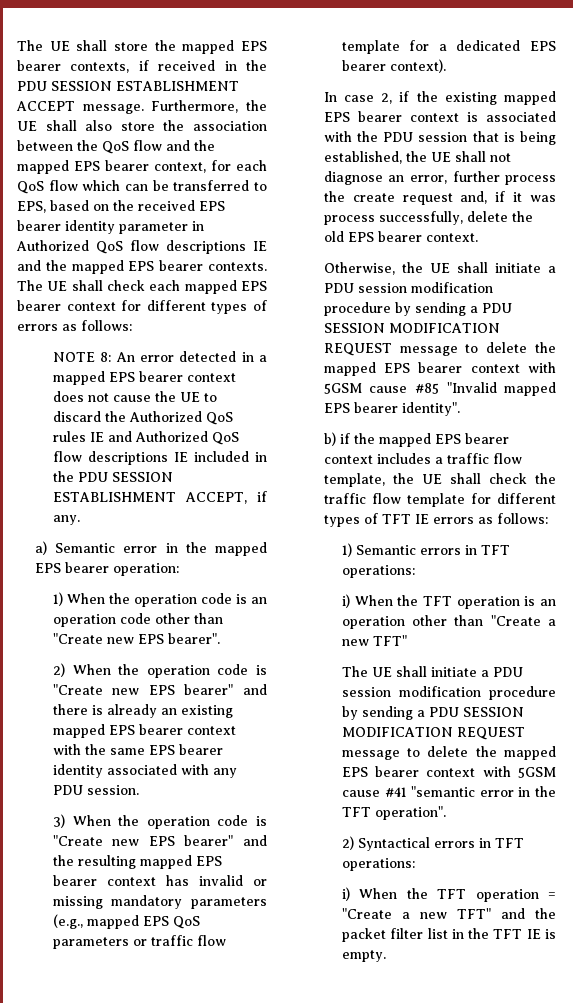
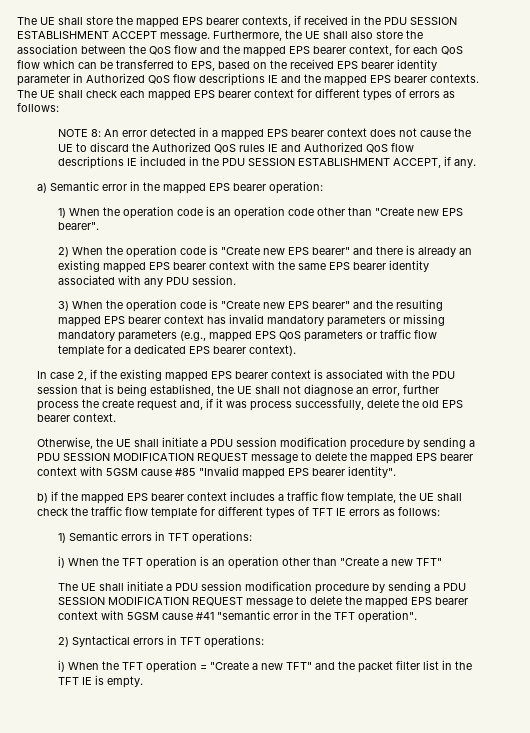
(243, 880) none -> [266,315,386,327] mandatory parameters

